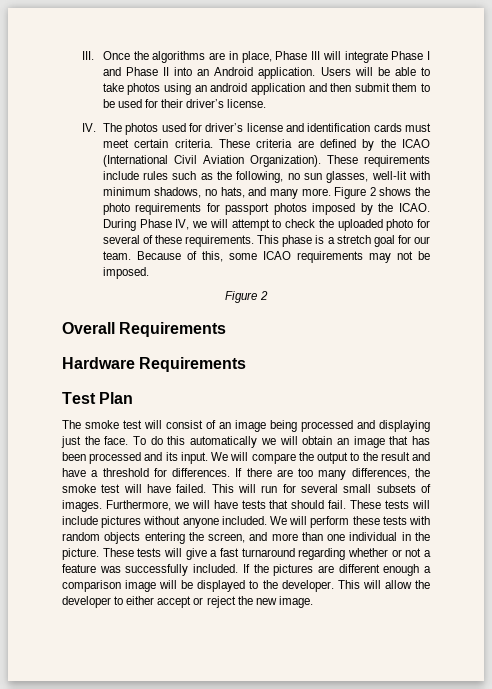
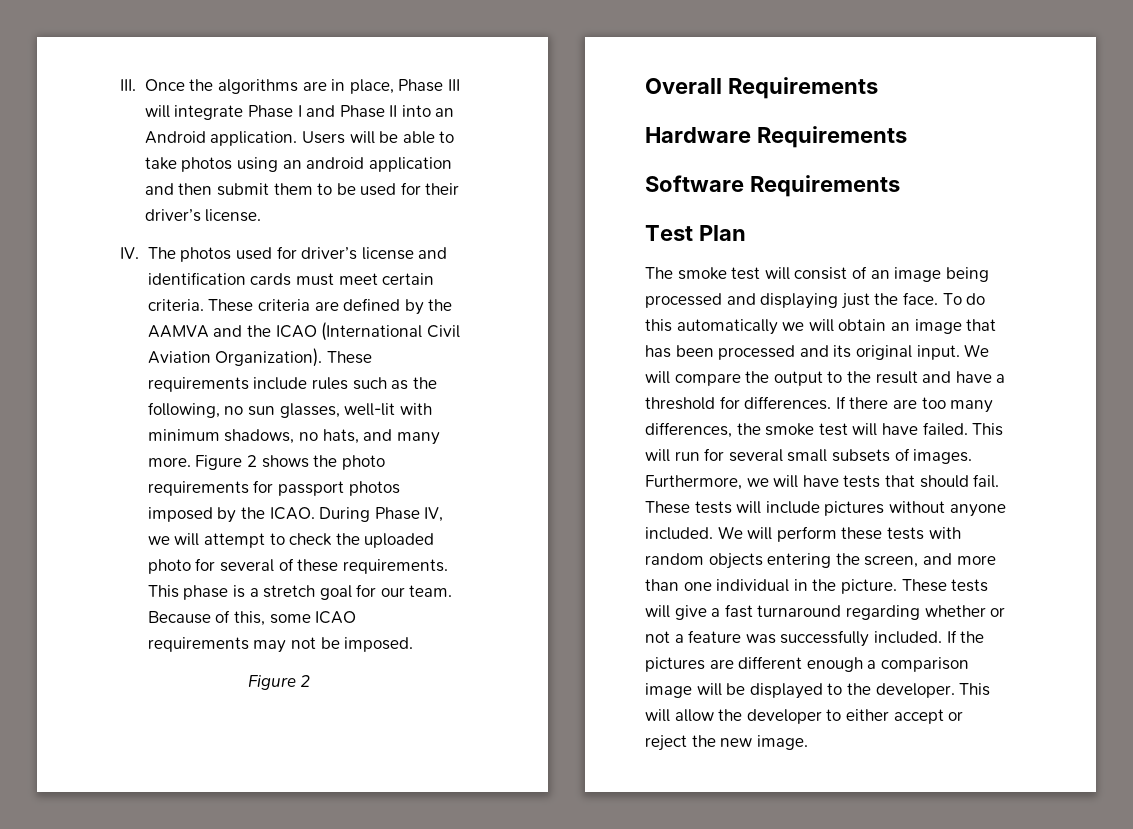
(396, 143) none -> [147,325,271,338] AAMVA and the
(247, 364) none -> [645,175,900,197] // Software Requirements
(178, 456) none -> [855,345,912,360] original

